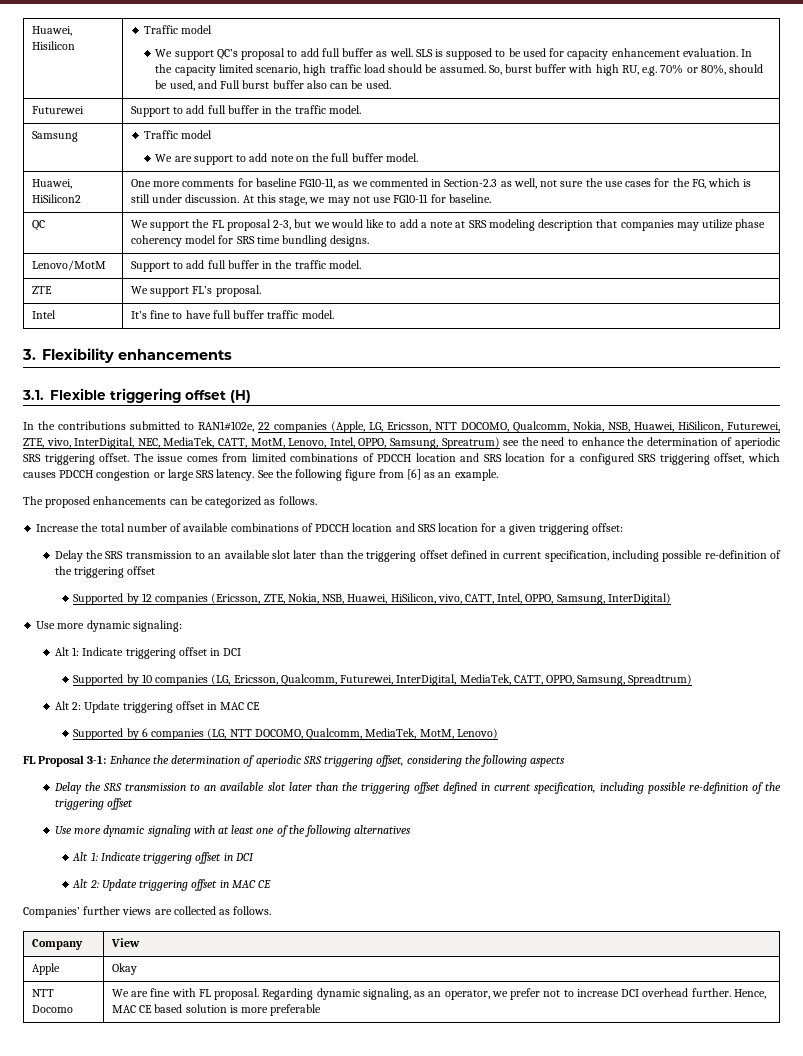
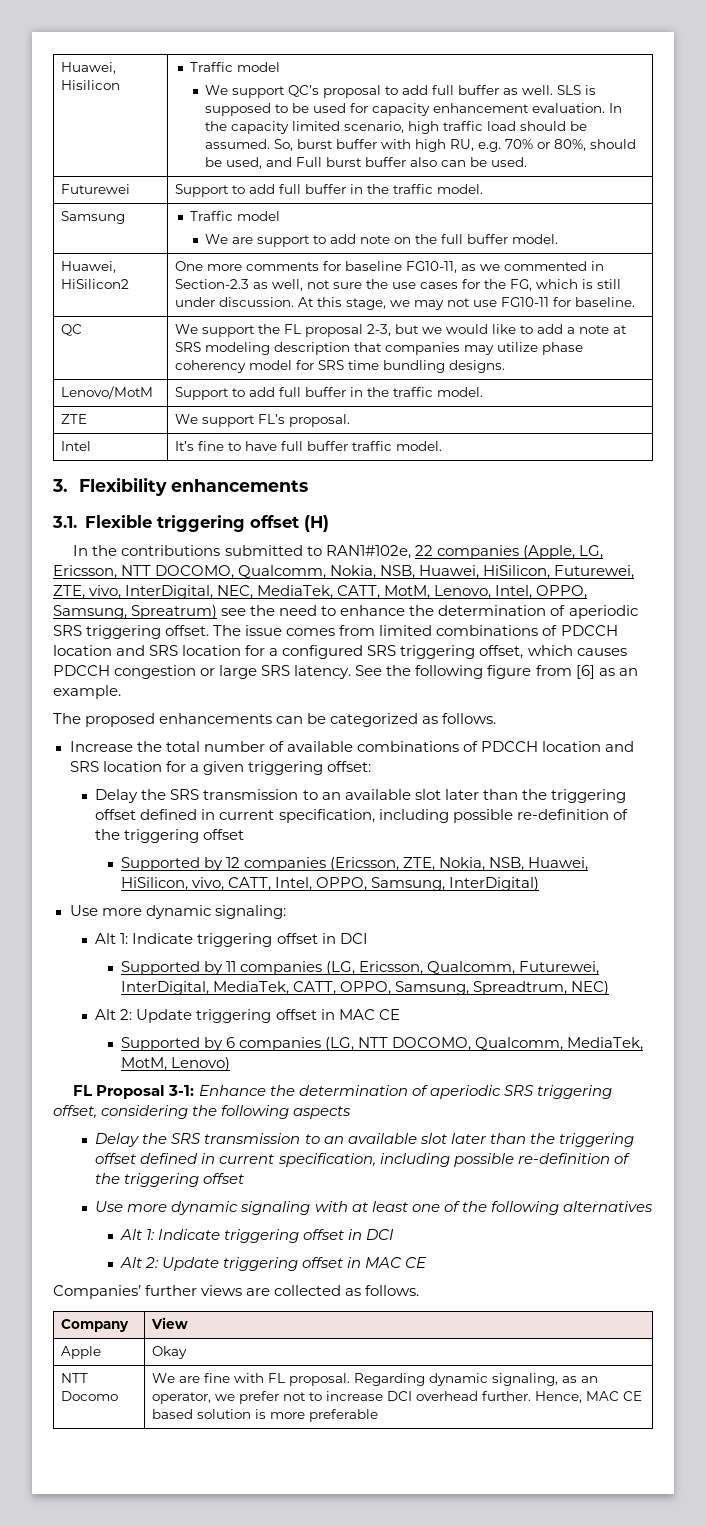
[141,674,152,683] 10 -> [226,961,237,972] 11
[628,674,693,686] Spreadtrum) -> [473,981,610,995] Spreadtrum, NEC)

